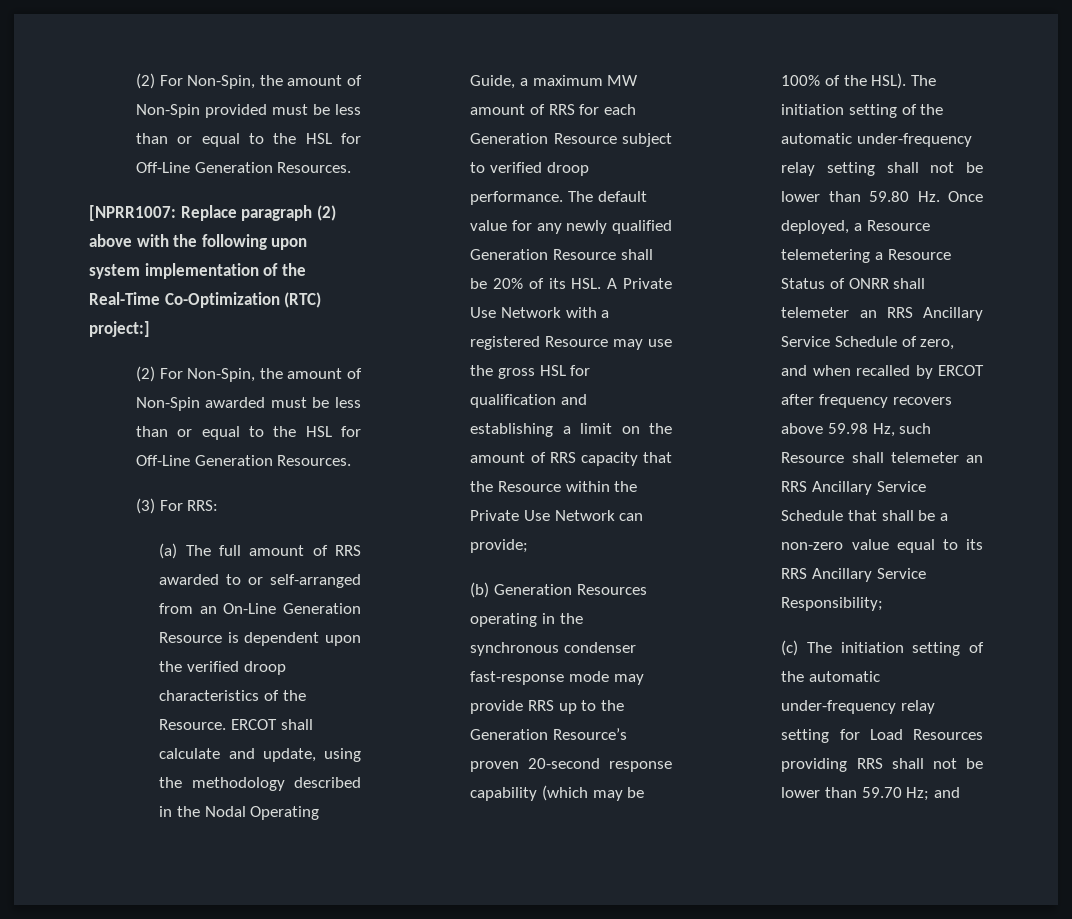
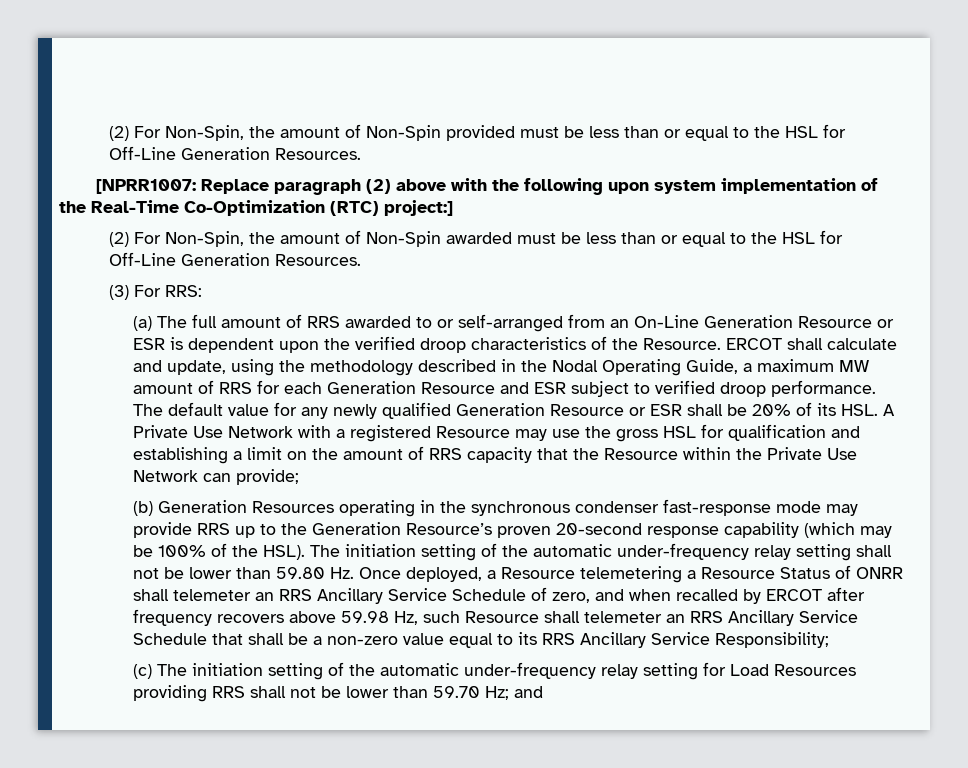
(223, 637) none -> [877,319,895,328] [133,338,166,350] or ESR
(617, 138) none -> [500,382,567,394] and ESR
(617, 254) none -> [629,404,683,416] or ESR

